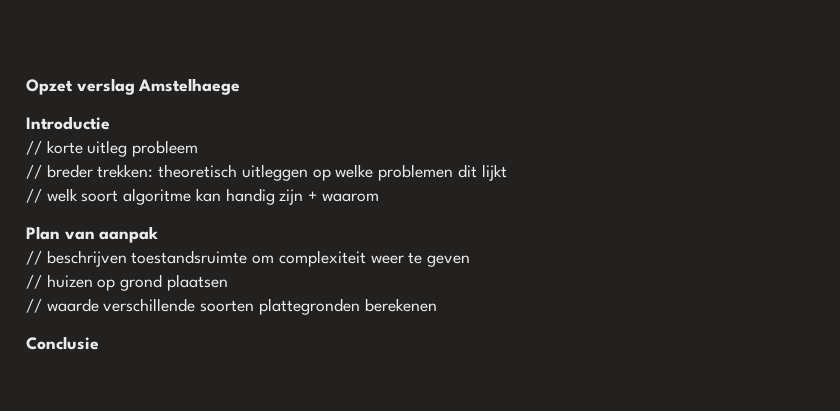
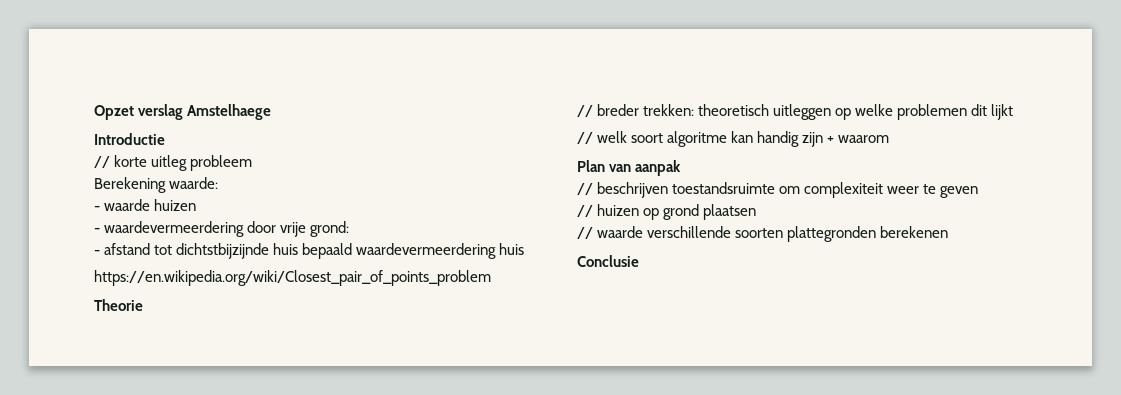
(199, 148) none -> [94,177,219,193] [94,199,197,211] [94,221,350,237] [94,243,525,259] [94,270,491,286] [94,299,143,311] // Berekening waarde: // - waarde huizen // - waardevermeerdering door vrije grond: // - afstand tot dichtstbijzijnde huis bepaald waardevermeerdering huis // https://en.wikipedia.org/wiki/Closest_pair_of_points_problem // Theorie

